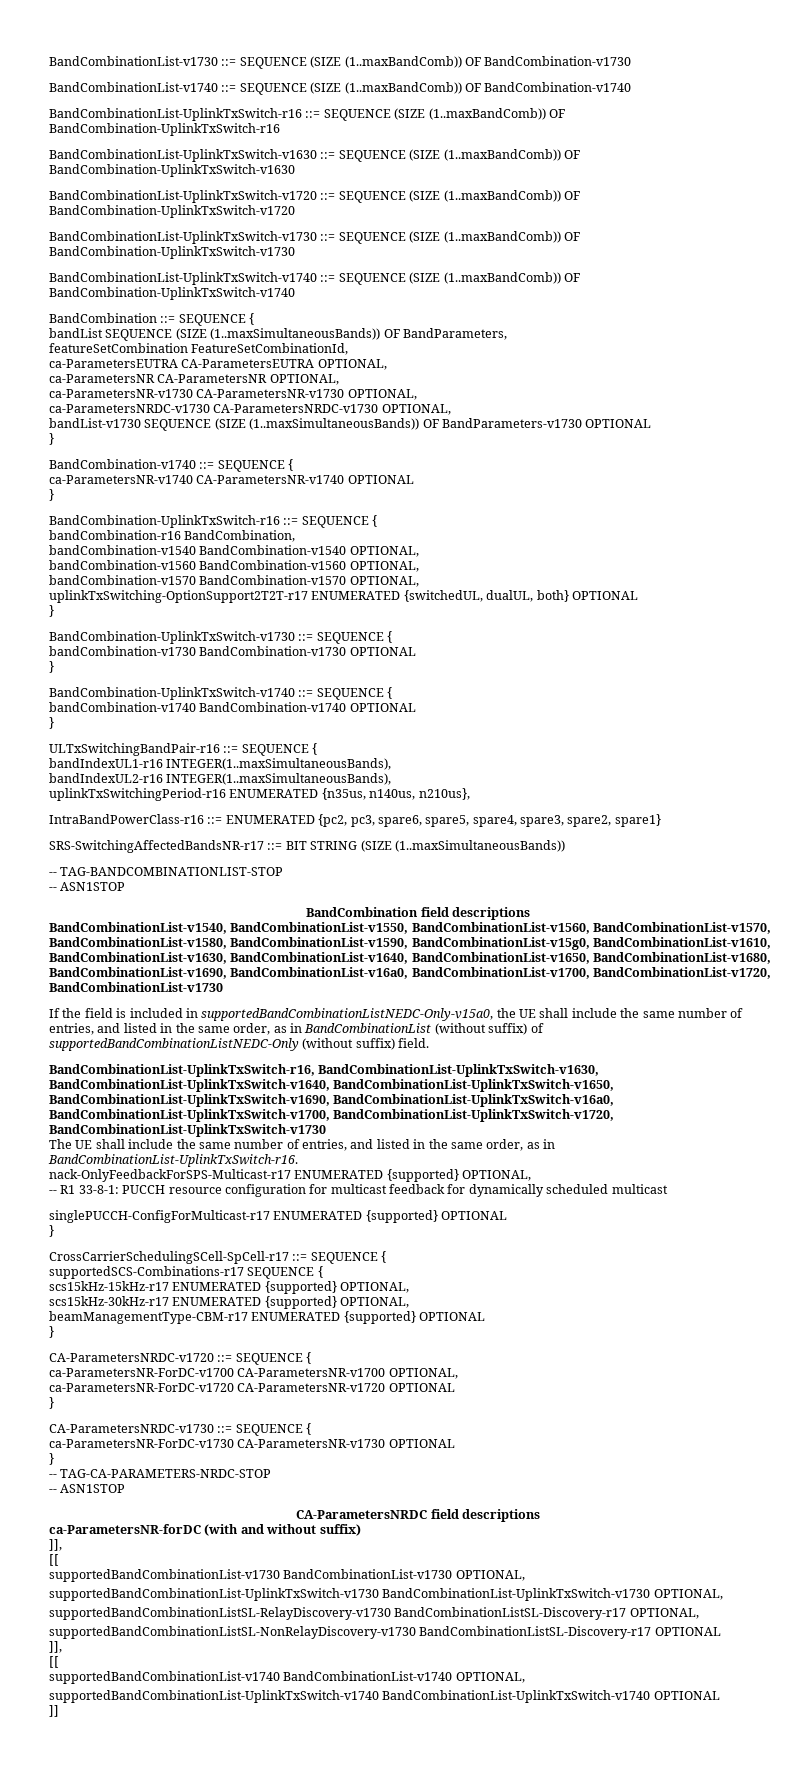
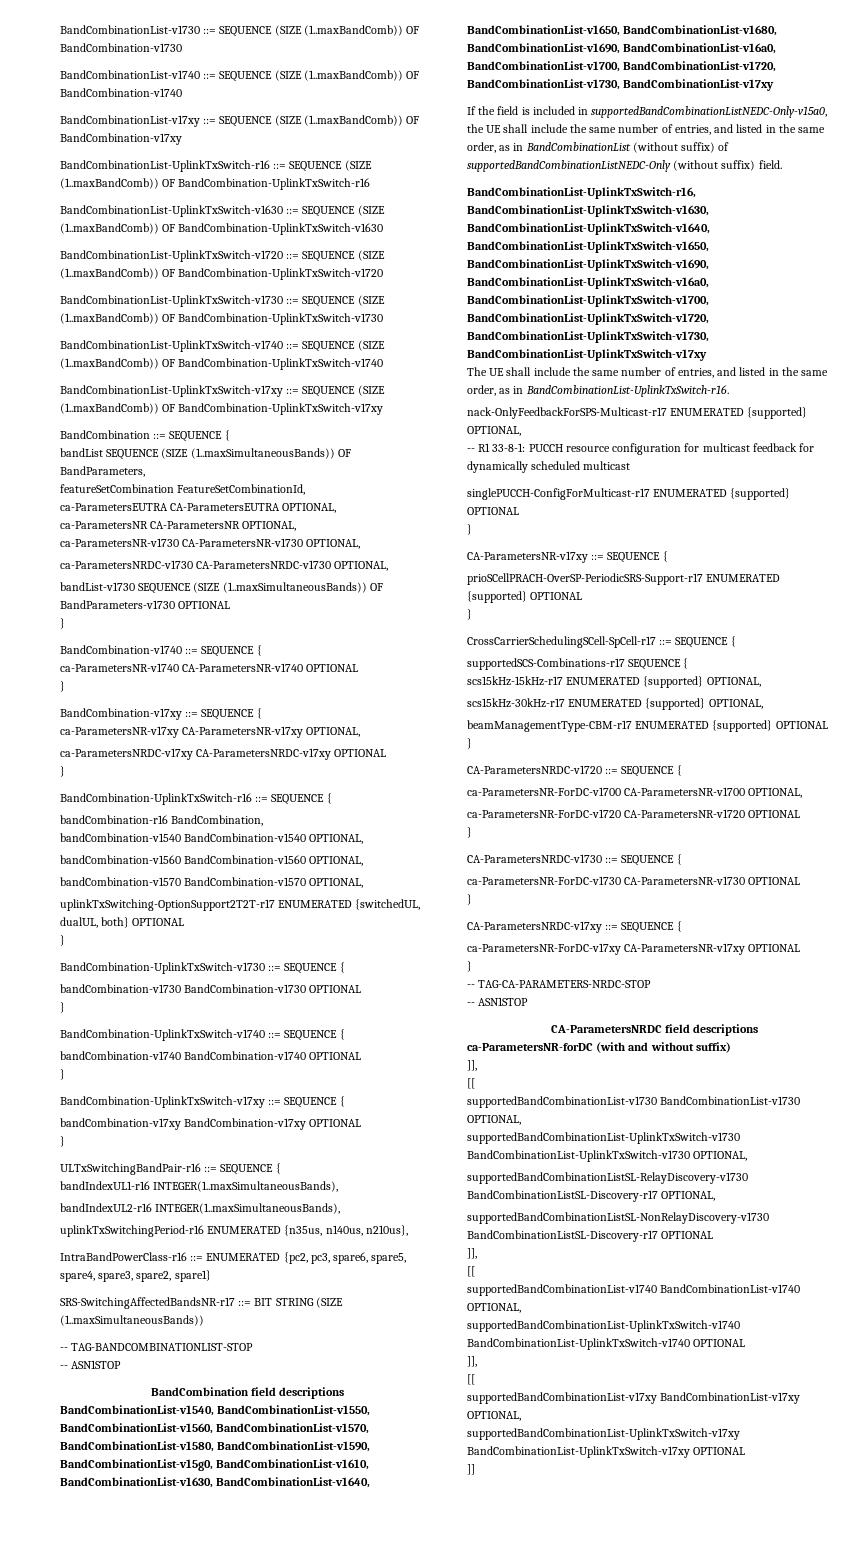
(632, 87) none -> [60,115,420,127] [60,133,182,145] // BandCombinationList-v17xy ::= SEQUENCE (SIZE (1..maxBandComb)) OF BandCombination-v17xy
(295, 293) none -> [60,385,385,397] [60,403,384,415] // BandCombinationList-UplinkTxSwitch-v17xy ::= SEQUENCE (SIZE (1..maxBandComb)) OF BandCombination-UplinkTxSwitch-v17xy
(54, 495) none -> [60,708,262,720] [60,726,361,738] [60,748,387,760] [60,766,65,777] // BandCombination-v17xy ::= SEQUENCE { // ca-ParametersNR-v17xy CA-ParametersNR-v17xy OPTIONAL, // ca-ParametersNRDC-v17xy CA-ParametersNRDC-v17xy OPTIONAL // }
(54, 723) none -> [60,1096,345,1108] [60,1118,362,1130] [60,1136,65,1147] // BandCombination-UplinkTxSwitch-v17xy ::= SEQUENCE { // bandCombination-v17xy BandCombination-v17xy OPTIONAL // }
[49,982,223,992] BandCombinationList-v1730 -> [467,79,775,91] BandCombinationList-v1730, BandCombinationList-v17xy
[49,1124,326,1137] BandCombinationList-UplinkTxSwitch-v1730 -> [467,331,709,343] [467,349,707,361] BandCombinationList-UplinkTxSwitch-v1730, BandCombinationList-UplinkTxSwitch-v17xy
(54, 1231) none -> [467,551,668,563] [467,573,781,585] [467,591,583,603] [467,609,472,620] // CA-ParametersNR-v17xy ::= SEQUENCE { // prioSCellPRACH-OverSP-PeriodicSRS-Support-r17 ENUMERATED {supported} OPTIONAL // }
(54, 1459) none -> [467,921,682,933] [467,943,801,955] [467,961,472,972] // CA-ParametersNRDC-v17xy ::= SEQUENCE { // ca-ParametersNR-ForDC-v17xy CA-ParametersNR-v17xy OPTIONAL // }
(720, 1695) none -> [467,1356,477,1367] [467,1374,475,1385] [467,1392,801,1404] [467,1411,521,1421] [467,1428,740,1440] [467,1446,746,1458] // ]], // [[ // supportedBandCombinationList-v17xy BandCombinationList-v17xy OPTIONAL, // supportedBandCombinationList-UplinkTxSwitch-v17xy BandCombinationList-UplinkTxSwitch-v17xy OPTIONAL

